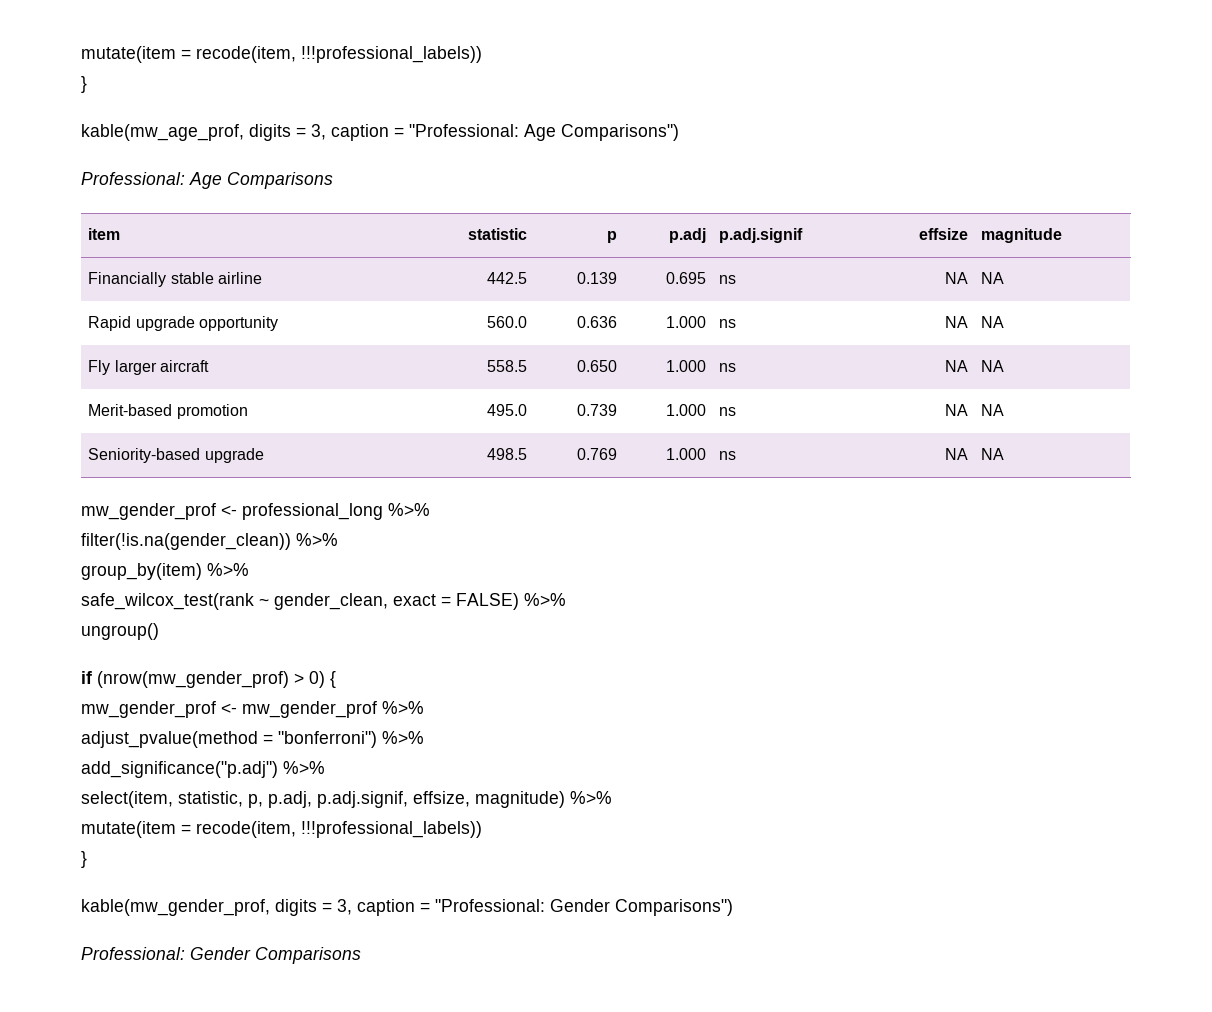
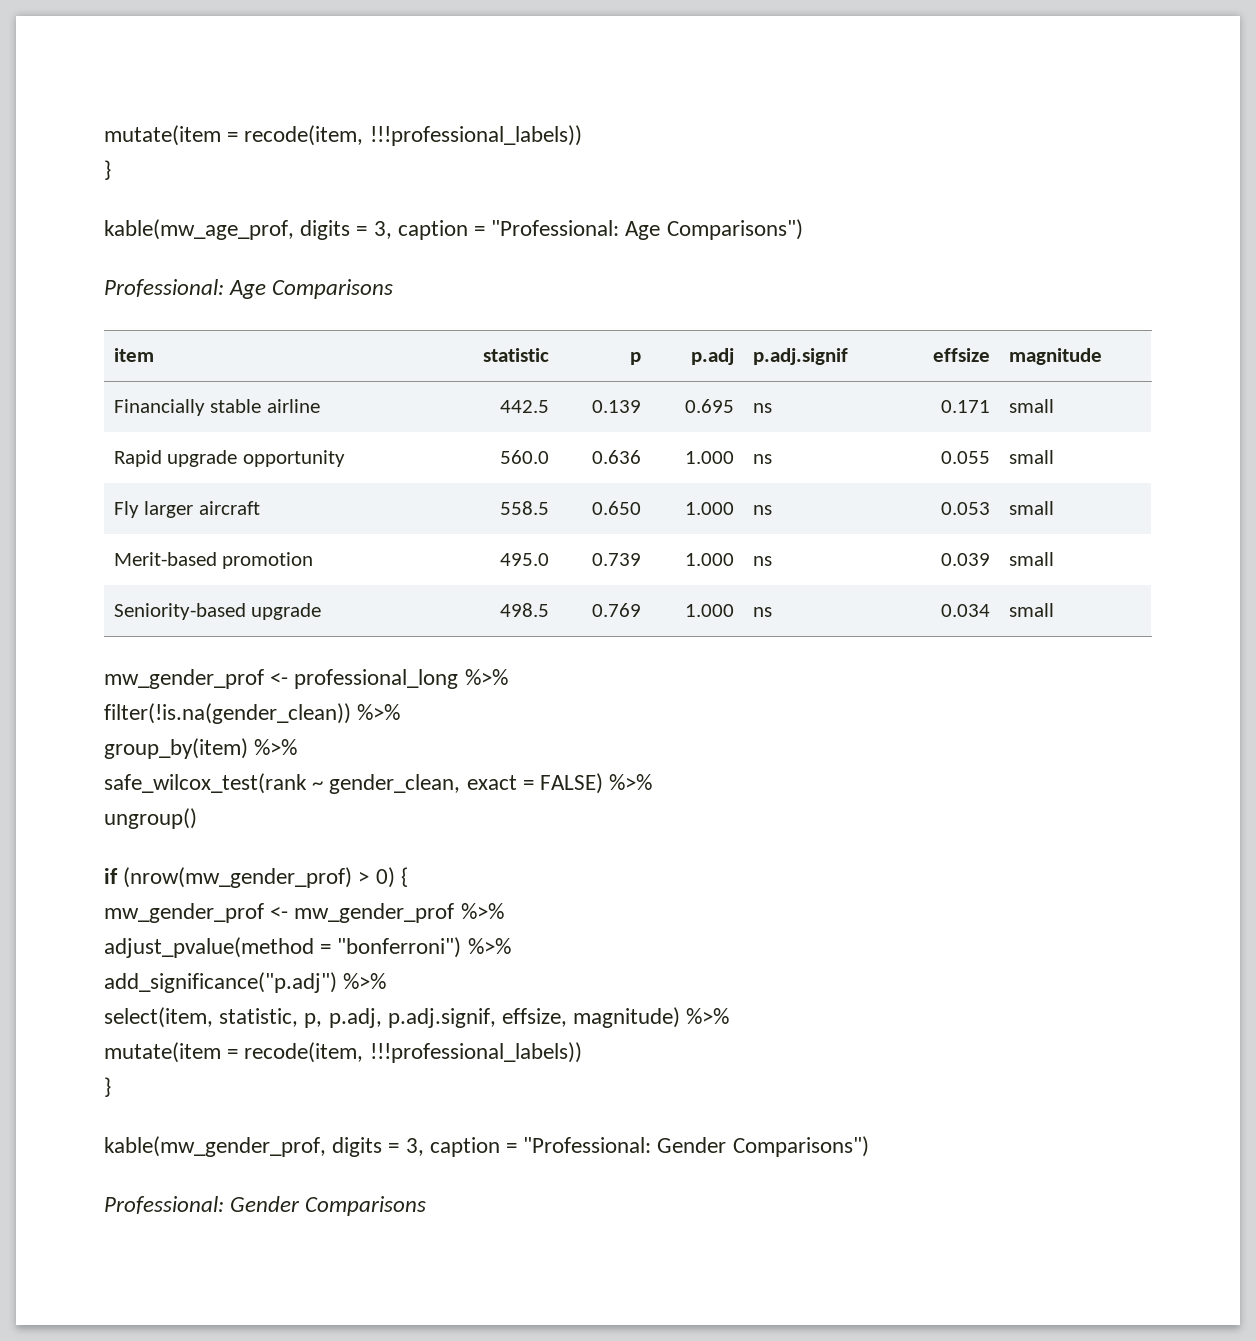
[944,272,968,284] [981,272,1005,284] NA | NA -> [941,400,991,413] [1008,399,1054,413] 0.171 | small
[944,316,968,328] [981,316,1005,328] NA | NA -> [941,451,991,464] [1008,450,1054,464] 0.055 | small
[944,360,968,372] [981,360,1005,372] NA | NA -> [941,502,991,515] [1008,501,1054,515] 0.053 | small
[944,404,968,416] [981,404,1005,416] NA | NA -> [941,553,991,566] [1008,552,1054,566] 0.039 | small
[944,448,968,460] [981,448,1005,460] NA | NA -> [941,604,991,617] [1008,603,1054,617] 0.034 | small

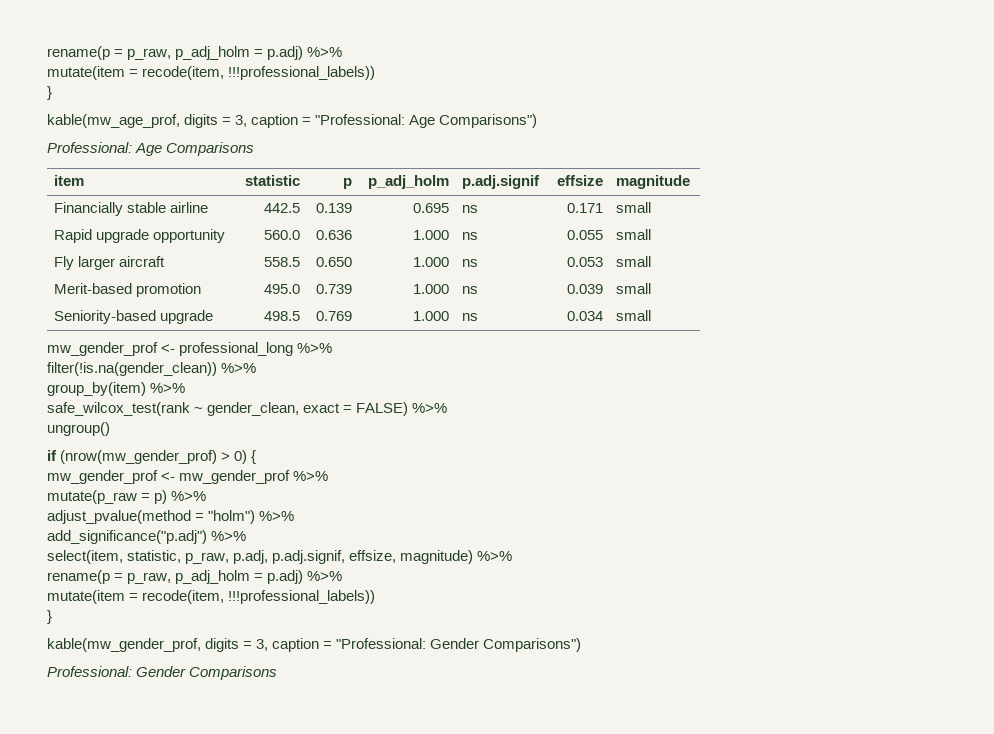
(104, 135) none -> [47,46,343,60] rename(p = p_raw, p_adj_holm = p.adj) %>% //
[691,348,735,365] p.adj -> [367,175,449,189] p_adj_holm
(504, 911) none -> [47,490,207,504] // mutate(p_raw = p) %>%
[337,937,462,958] "bonferroni") -> [208,510,256,524] "holm")
[304,1013,323,1028] p, -> [185,552,230,564] p_raw,
(730, 1016) none -> [47,570,343,584] // rename(p = p_raw, p_adj_holm = p.adj) %>%

